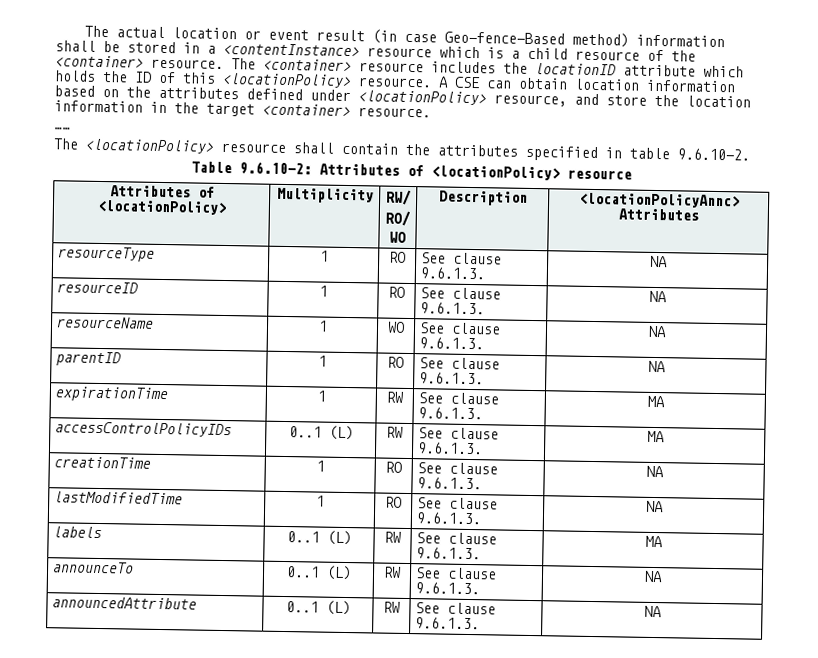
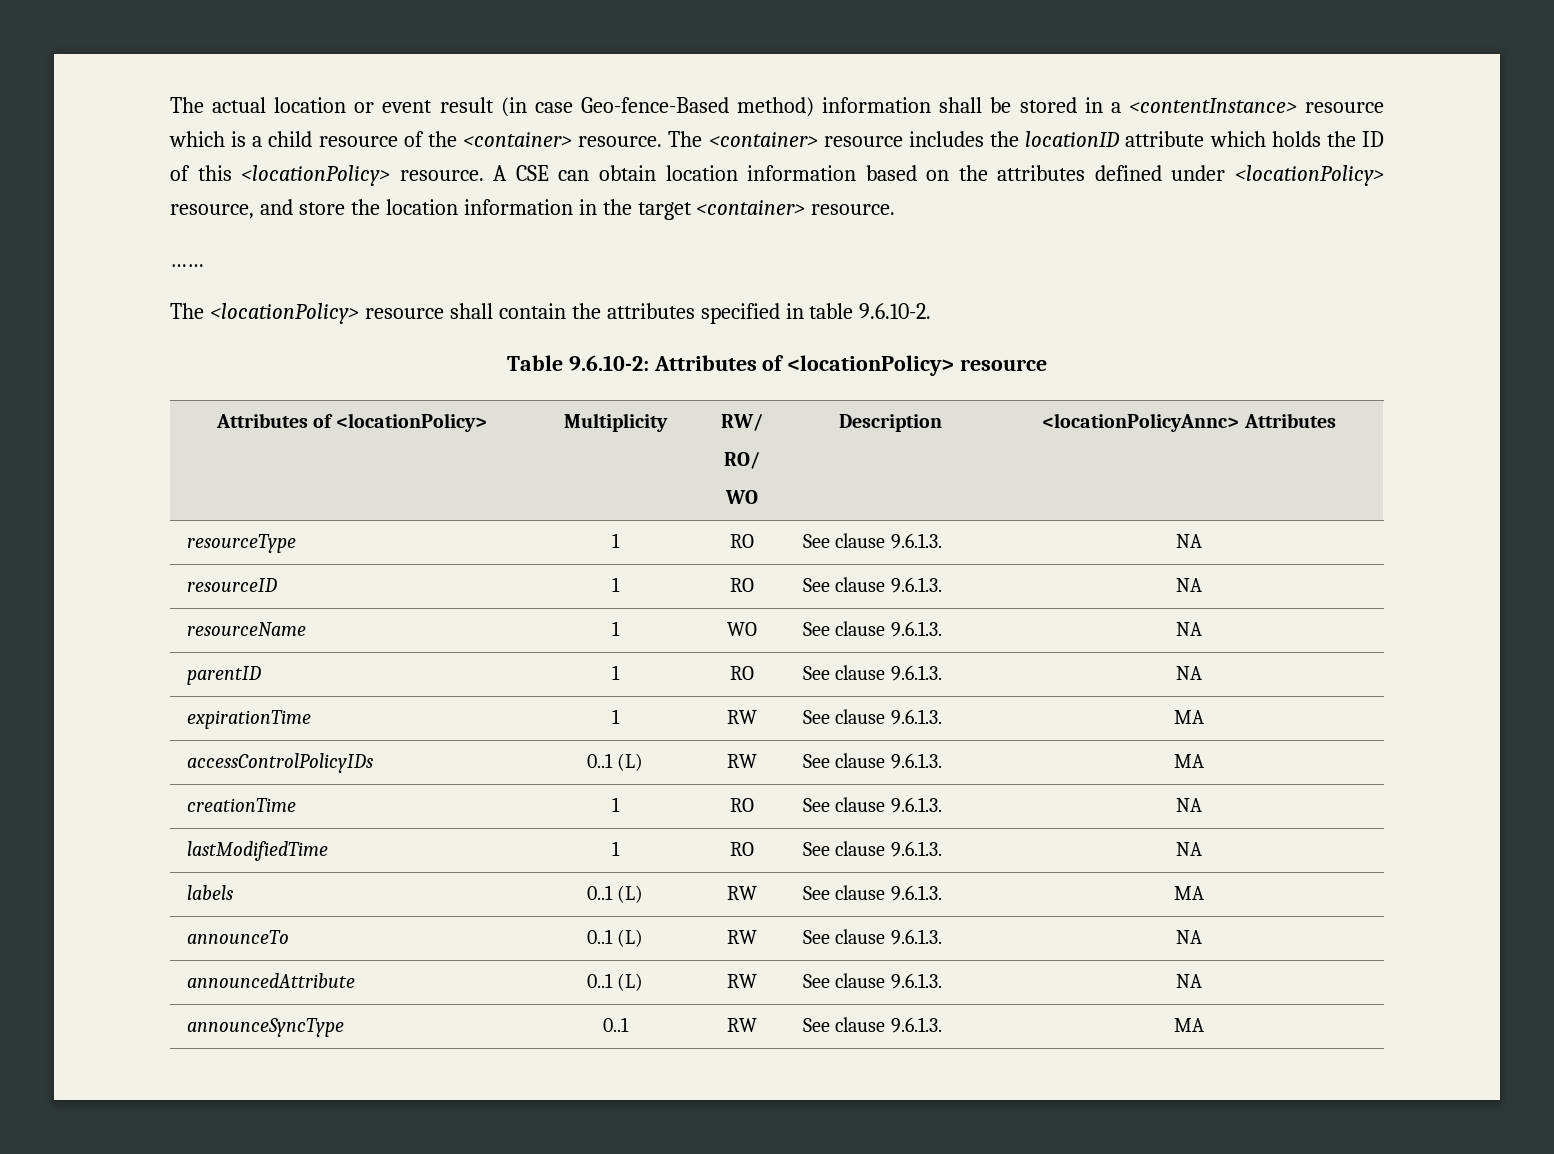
(662, 611) none -> [186,1018,344,1037] [602,1017,629,1032] [726,1018,757,1032] [802,1017,942,1033] [1174,1018,1204,1032] // announceSyncType | 0..1 | RW | See clause 9.6.1.3. | MA

